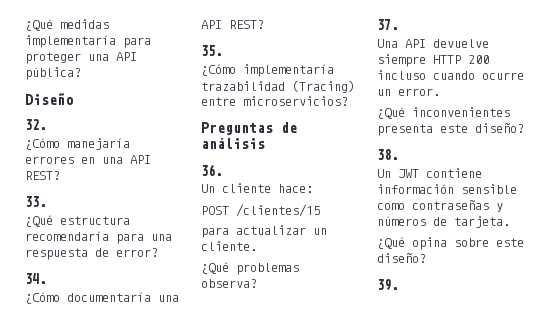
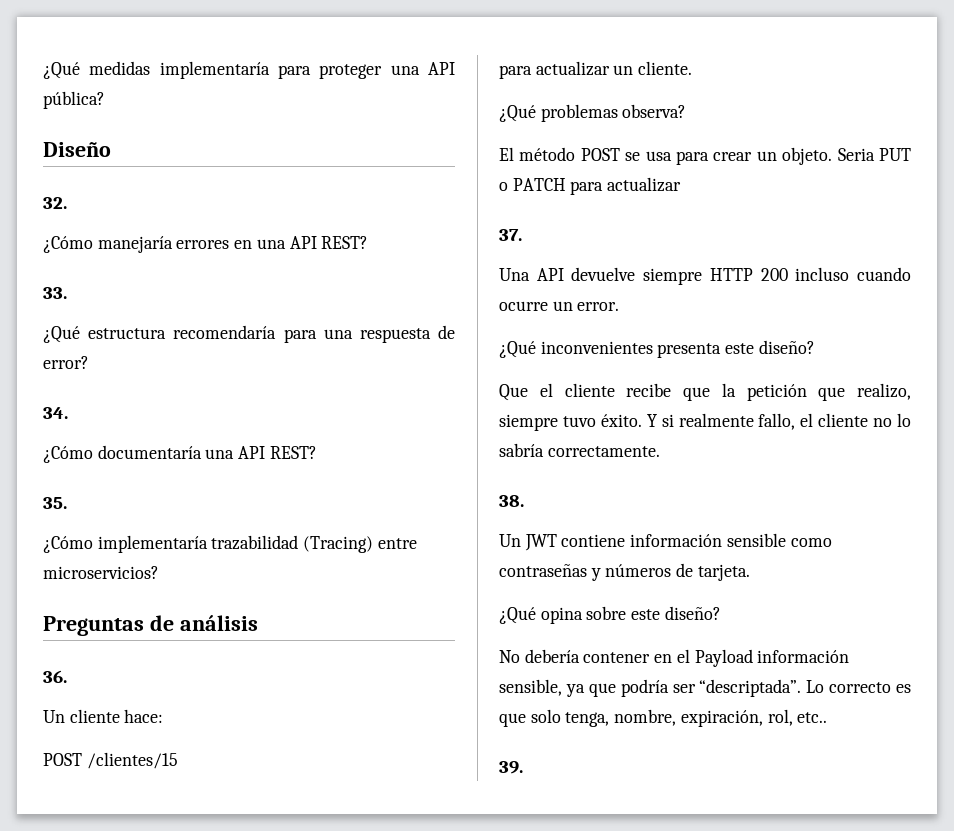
(257, 283) none -> [499,147,911,165] [499,177,682,195] // El método POST se usa para crear un objeto. Seria PUT o PATCH para actualizar
(524, 128) none -> [499,383,911,401] [499,413,911,431] [499,443,660,457] // Que el cliente recibe que la petición que realizo, siempre tuvo éxito. Y si realmente fallo, el cliente no lo sabría correctamente.
(426, 258) none -> [499,649,850,667] [499,679,911,697] [499,709,828,727] // No debería contener en el Payload información sensible, ya que podría ser “descriptada”. Lo correcto es que solo tenga, nombre, expiración, rol, etc..

